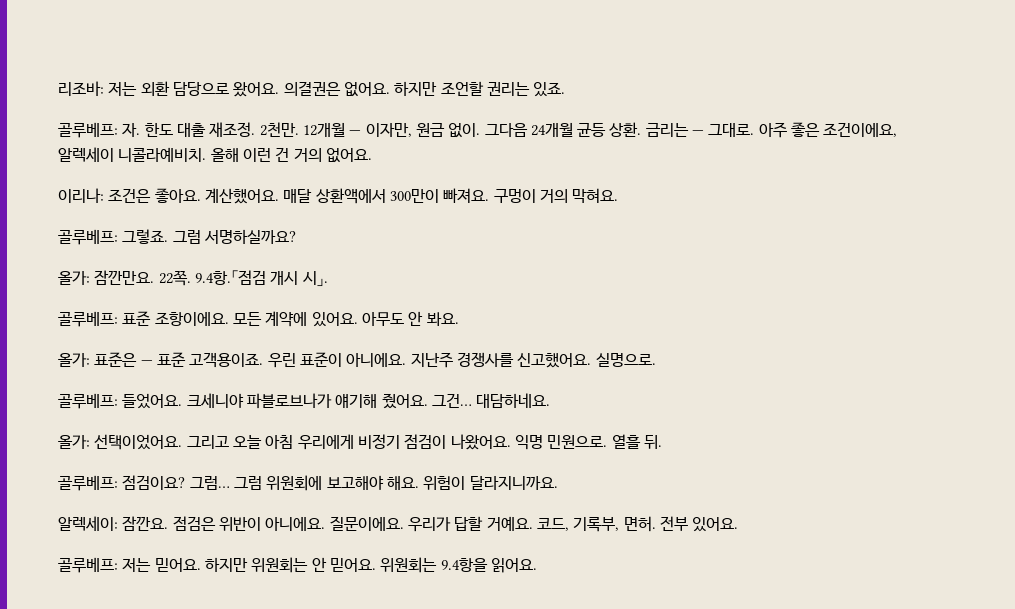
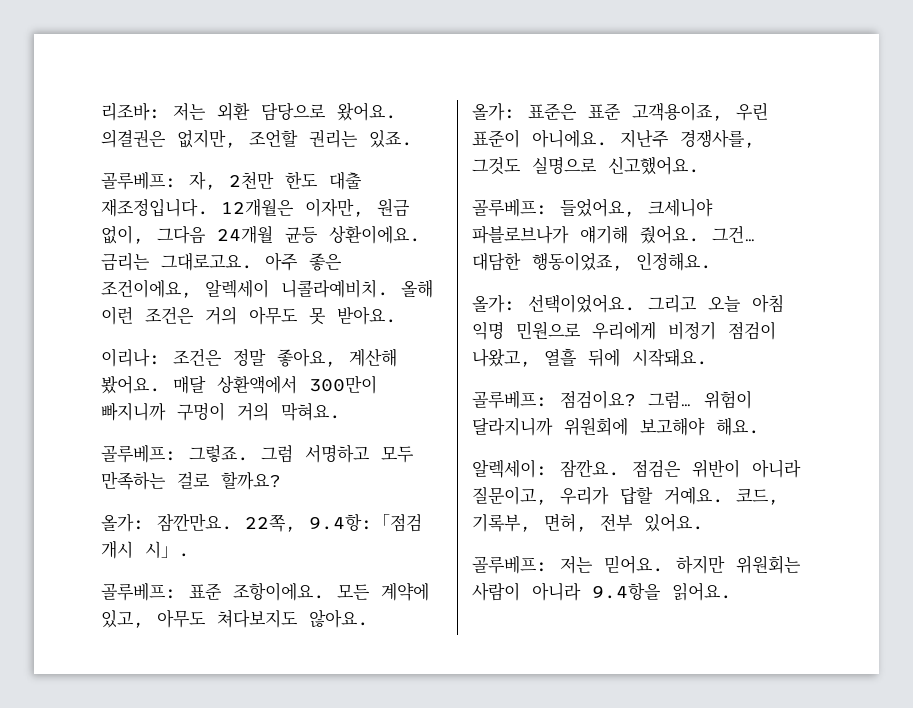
[343,81,438,97] 없어요. 하지만 -> [177,129,237,148] 없지만,
[122,122,362,137] 자. 한도 대출 재조정. 2천만. 12개월 — -> [189,171,362,190] [101,198,294,217] 자, 2천만 한도 대출 재조정입니다. 12개월은
[448,123,481,138] 없이. -> [101,225,145,244] 없이,
[609,122,755,137] 상환. 금리는 — 그대로. -> [329,225,421,244] [101,253,253,271] 상환이에요. 금리는 그대로고요.
[275,147,372,163] [58,188,279,204] 건 거의 없어요. // 이리나: 조건은 좋아요. 계산했어요. -> [145,306,397,325] [101,348,397,367] [101,375,161,394] 조건은 거의 아무도 못 받아요. // 이리나: 조건은 정말 좋아요, 계산해 봤어요.
[443,188,490,203] 빠져요. -> [101,402,166,421] 빠지니까
[203,229,296,244] 서명하실까요? -> [305,444,414,463] [101,471,281,490] 서명하고 모두 만족하는 걸로 할까요?
[158,270,231,286] 22쪽. 9.4항. -> [245,513,373,532] 22쪽, 9.4항:
[311,311,459,327] 있어요. 아무도 안 봐요. -> [101,609,369,628] 있고, 아무도 쳐다보지도 않아요.
[140,352,264,368] — 표준 고객용이죠. -> [588,102,724,121] 표준 고객용이죠,
[456,352,514,367] 경쟁사를 -> [680,129,756,148] [472,156,597,175] 경쟁사를, 그것도 실명으로
[595,353,656,367] [58,393,183,409] 실명으로. // 골루베프: 들었어요. -> [472,198,636,217] // 골루베프: 들었어요,
[476,393,551,408] 대담하네요. -> [472,252,712,271] 대담한 행동이었죠, 인정해요.
(294, 442) none -> [472,321,581,340] 익명 민원으로
[450,434,662,450] 나왔어요. 익명 민원으로. 열흘 뒤. -> [472,348,708,367] 나왔고, 열흘 뒤에 시작돼요.
[233,476,262,490] 그럼 -> [704,390,752,409] [472,418,553,436] 위험이 달라지니까
[423,476,558,490] 위험이 달라지니까요. -> (760, 426) none
[265,516,404,531] 아니에요. 질문이에요. -> [752,459,801,478] [472,486,548,505] 아니라 질문이고,
[623,516,656,532] 면허. -> [544,513,588,532] 면허,
[311,557,438,573] 안 믿어요. 위원회는 -> [472,582,581,601] 사람이 아니라

